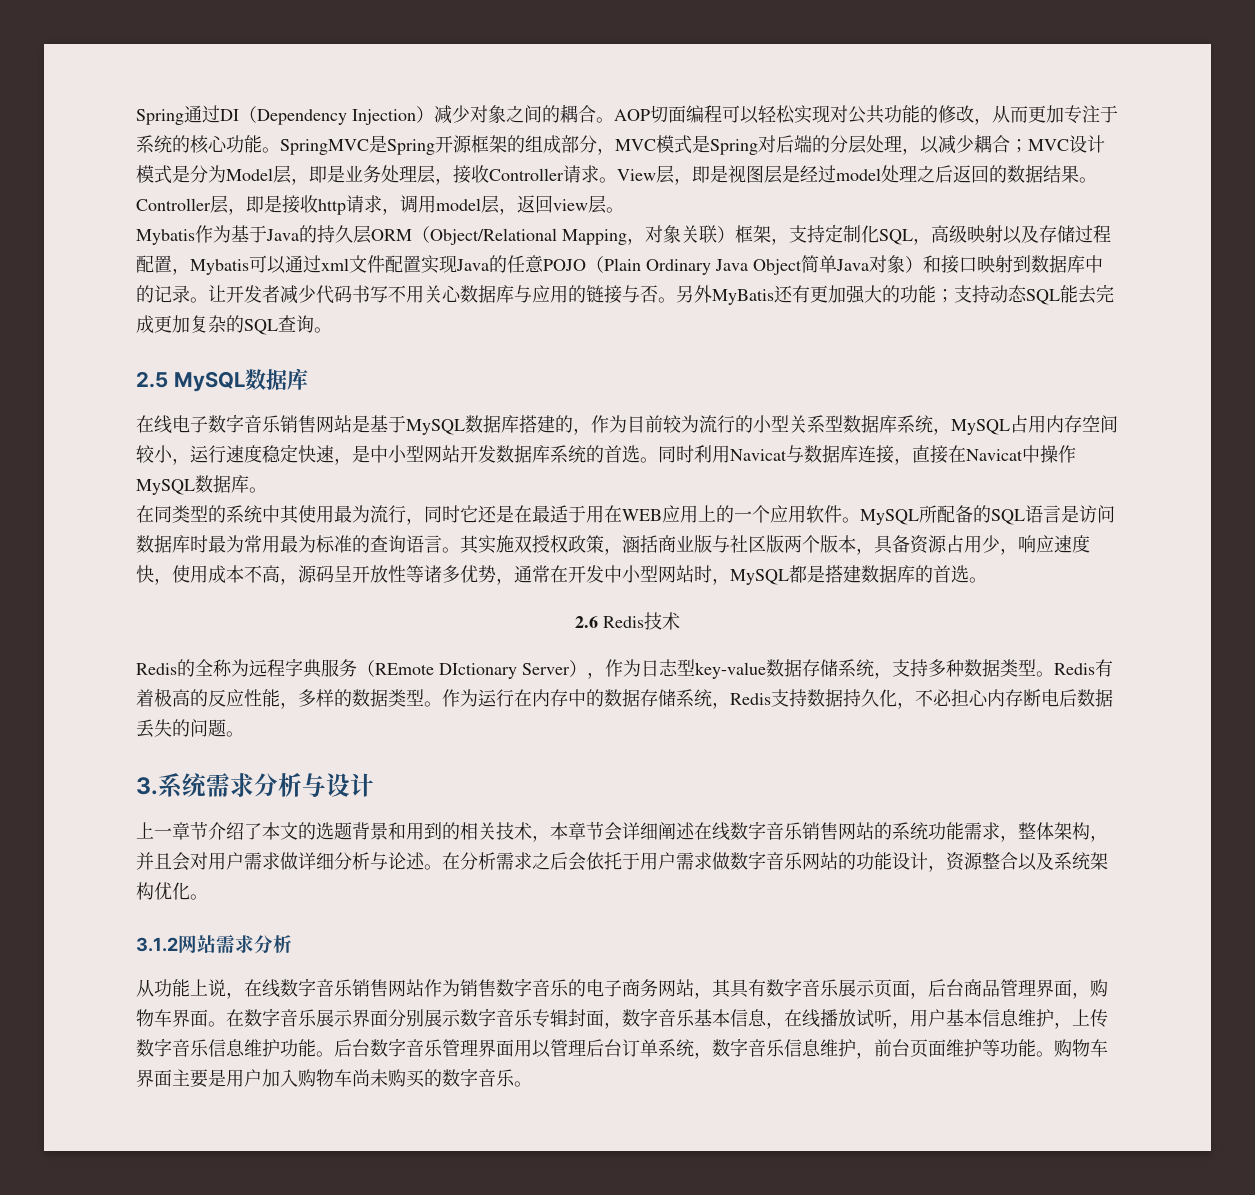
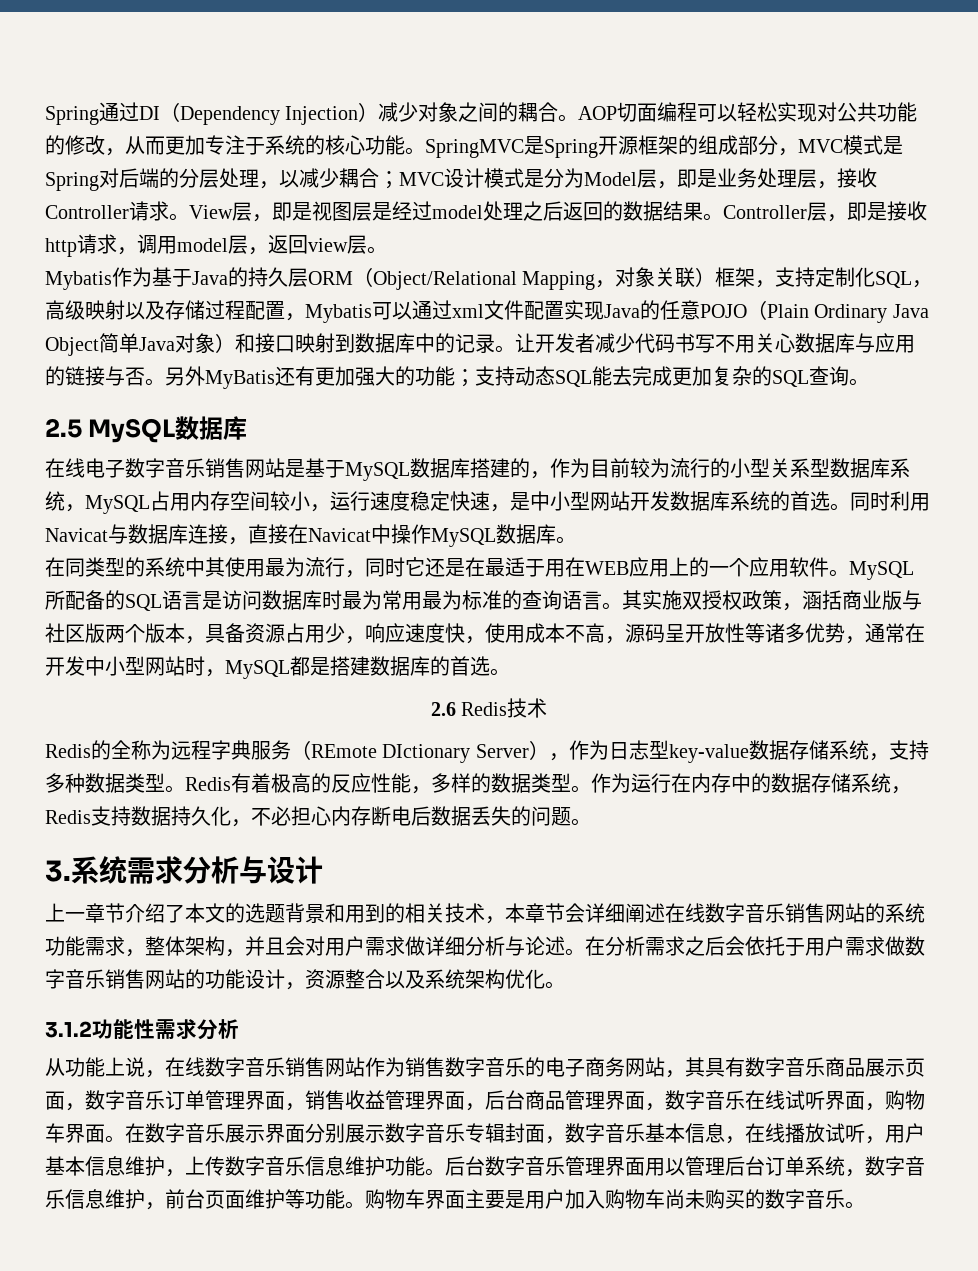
(803, 861) none -> [105,969,145,989] 销售
[178,935,216,953] 网站 -> [92,1019,155,1039] 功能性
(839, 988) none -> [825,1057,865,1077] 商品
(928, 995) none -> [85,1090,485,1111] 数字音乐订单管理界面，销售收益管理界面，
(1090, 995) none -> [665,1090,885,1111] 数字音乐在线试听界面，

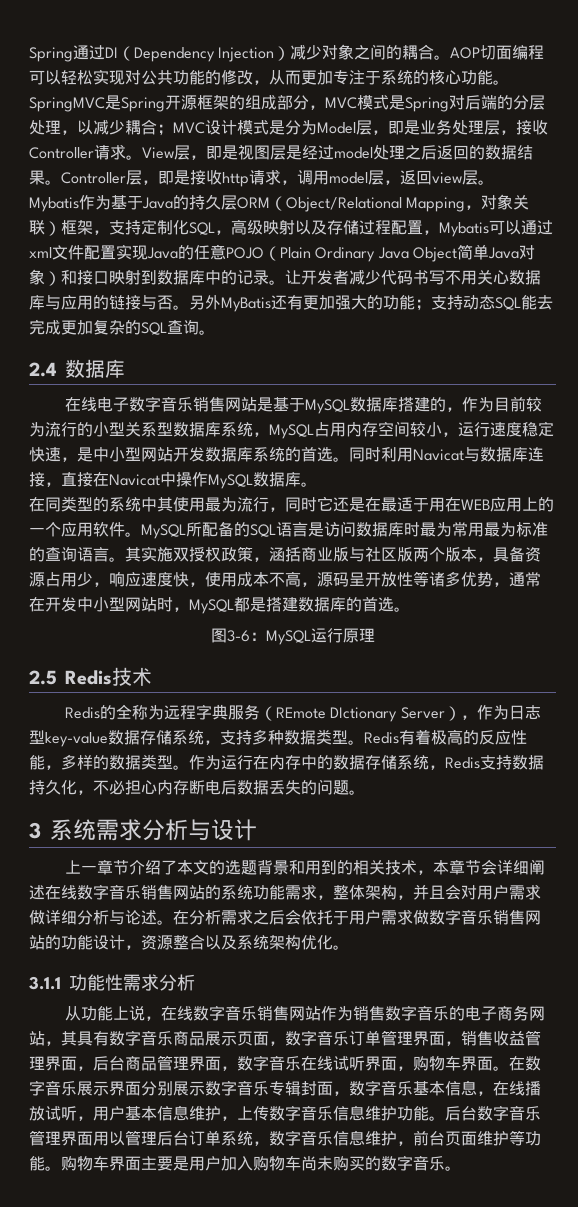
[45,418,176,443] 2.5 MySQL -> [29,362,57,377] 2.4
[430,702,456,716] 2.6 -> [210,628,375,645] [29,670,57,685] 图3-6：MySQL运行原理 // 2.5
[45,860,71,882] 3. -> [29,822,41,839] 3
[45,1021,92,1038] 3.1.2 -> [29,976,61,990] 3.1.1

